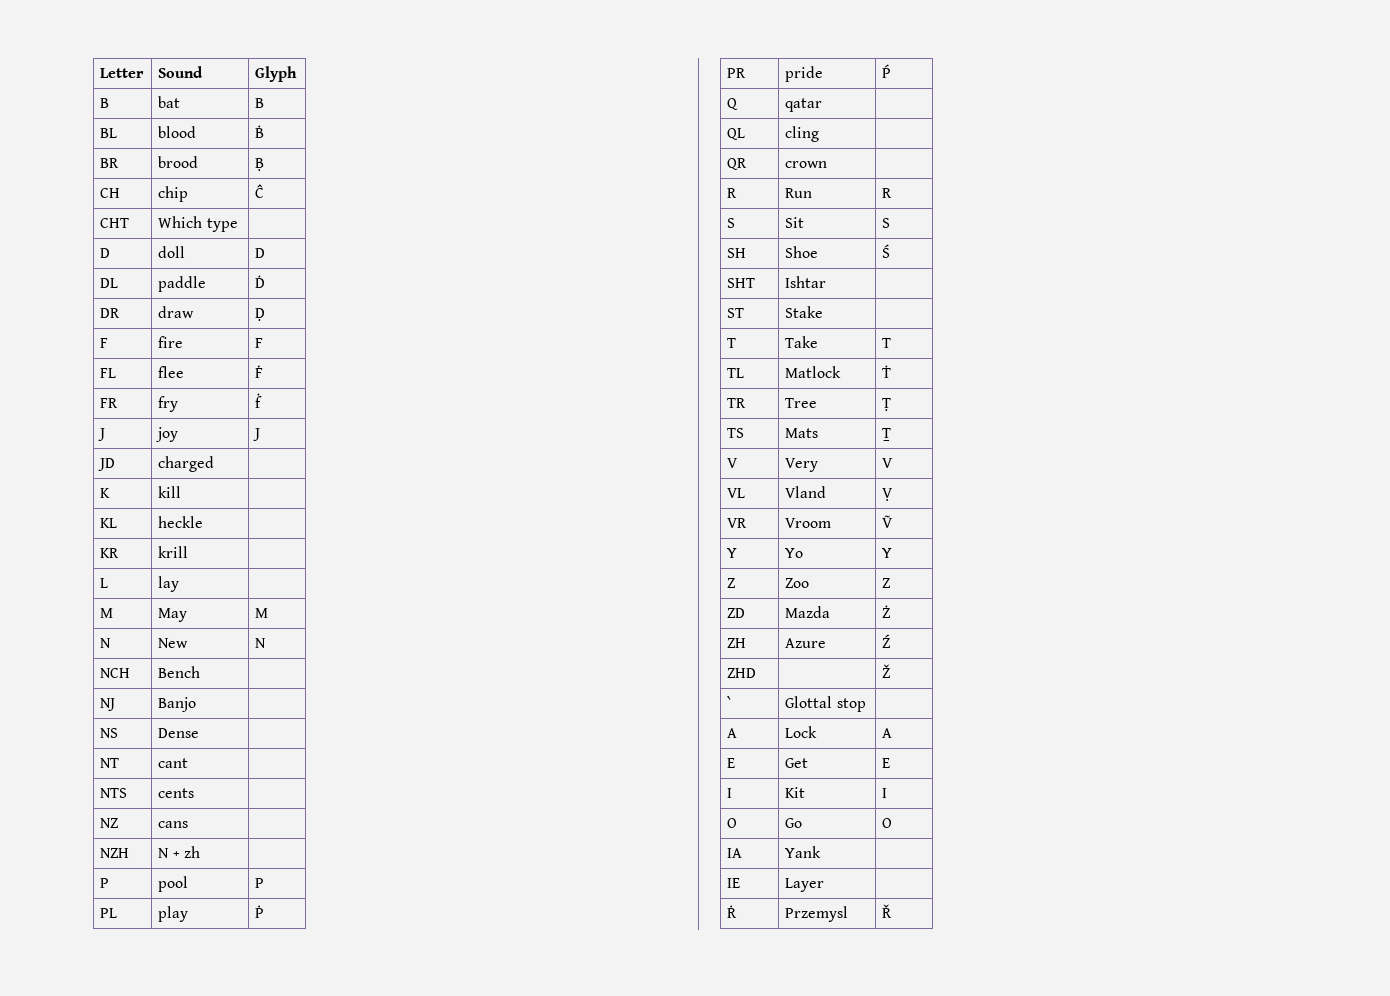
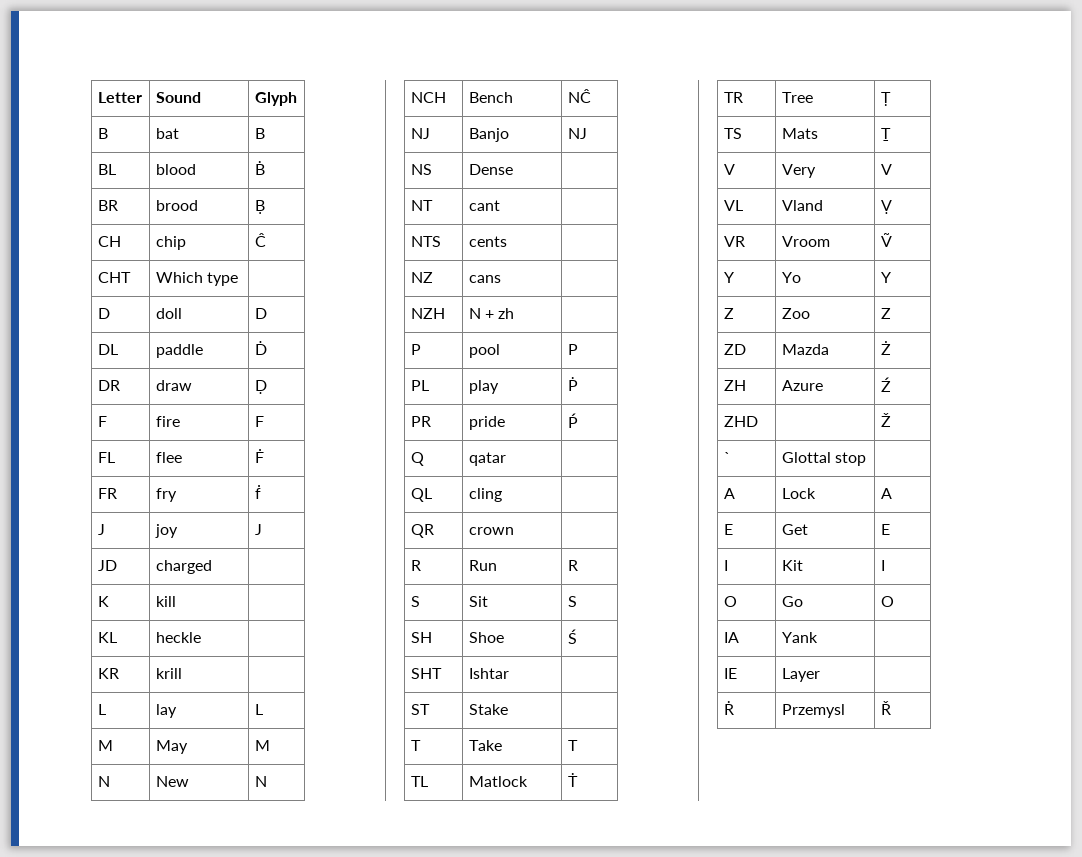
(180, 584) none -> [254,704,263,715] L
(201, 672) none -> [567,89,591,103] NĈ
(197, 704) none -> [567,128,587,139] NJ

